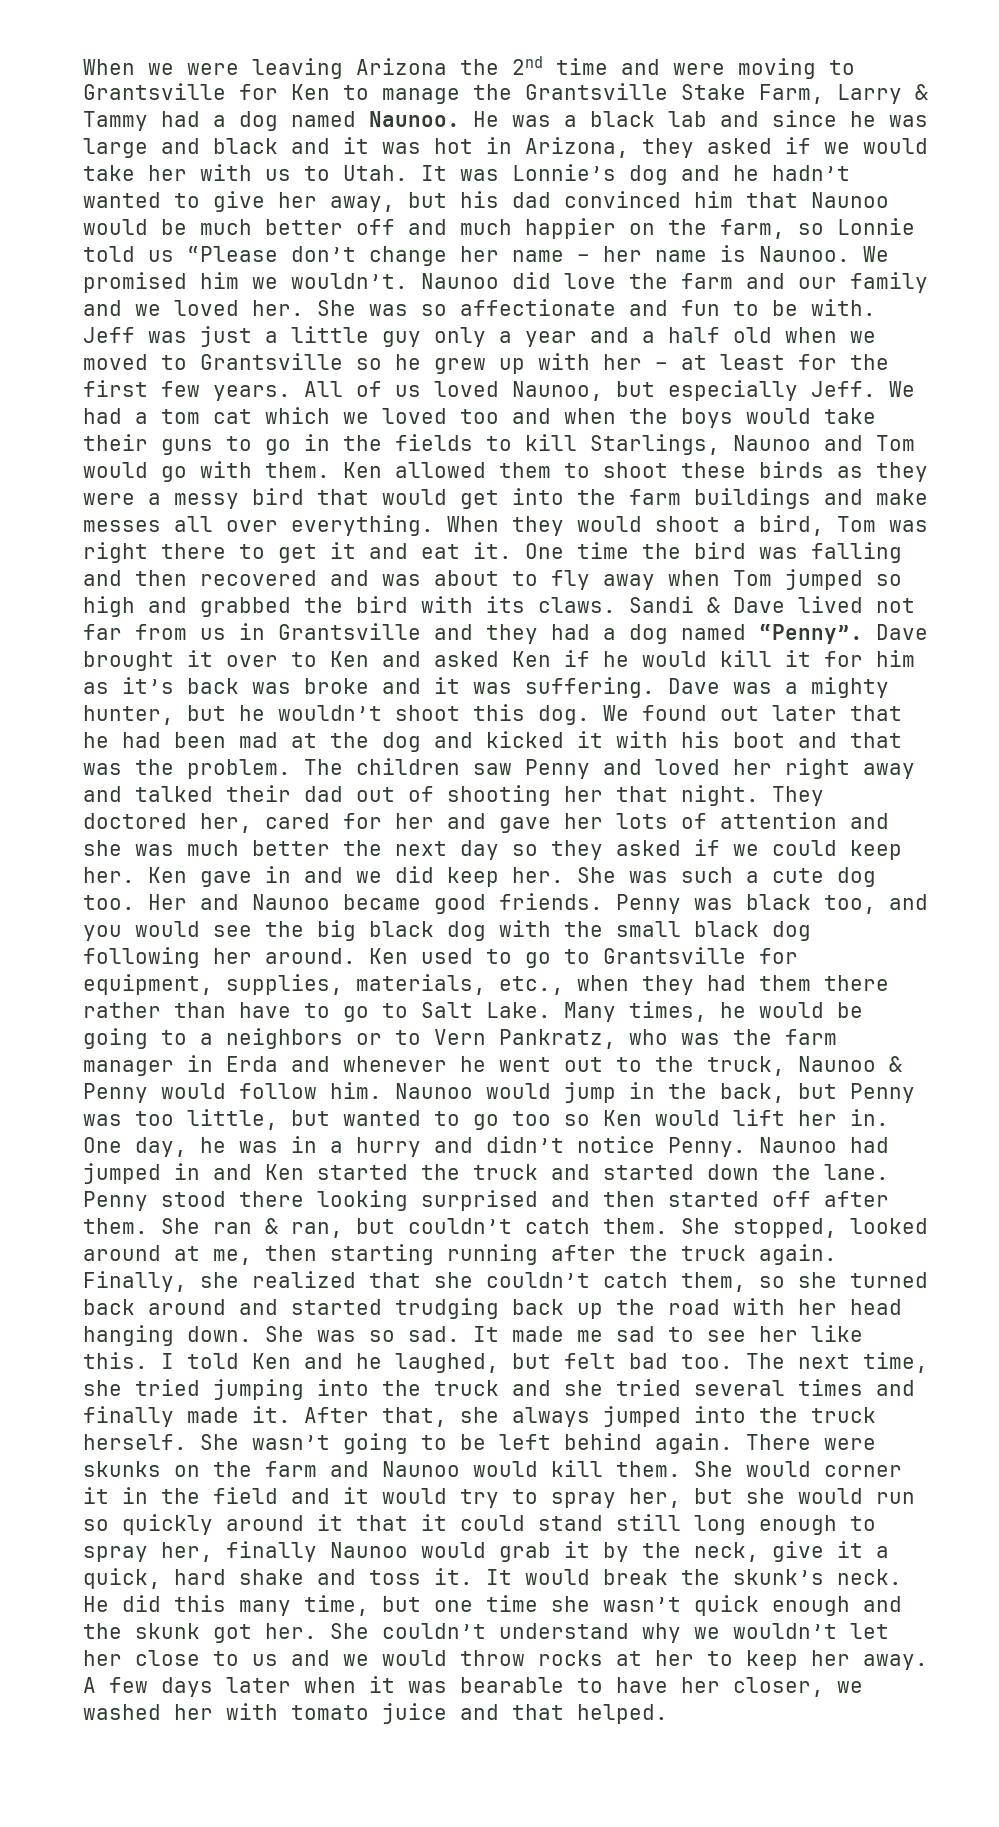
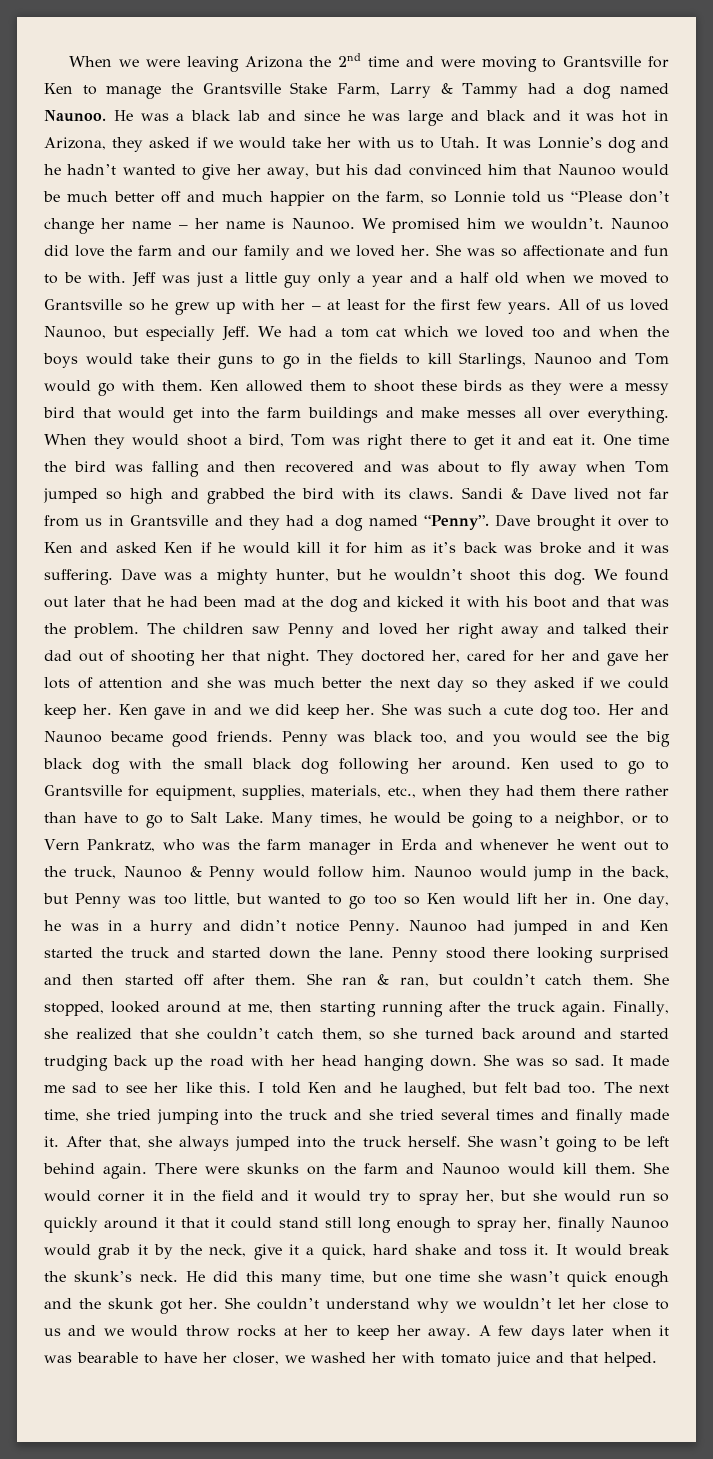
[226,1028,343,1049] neighbors -> [555,812,625,828] neighbor,

